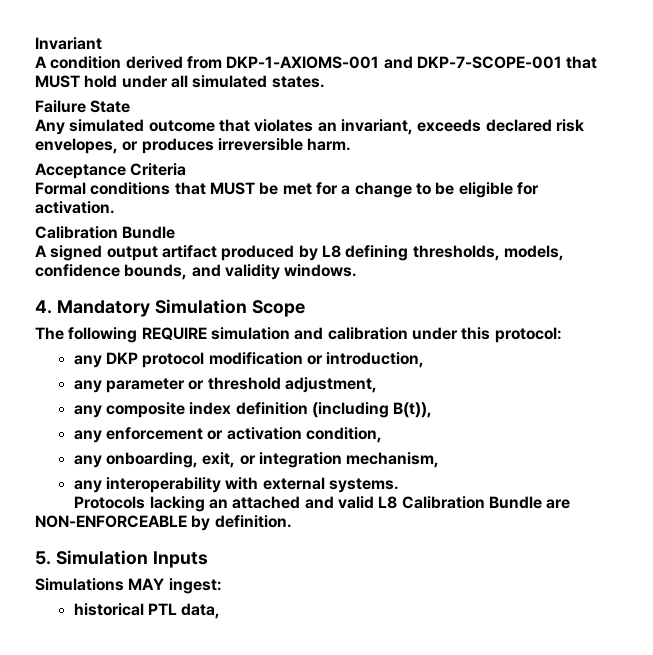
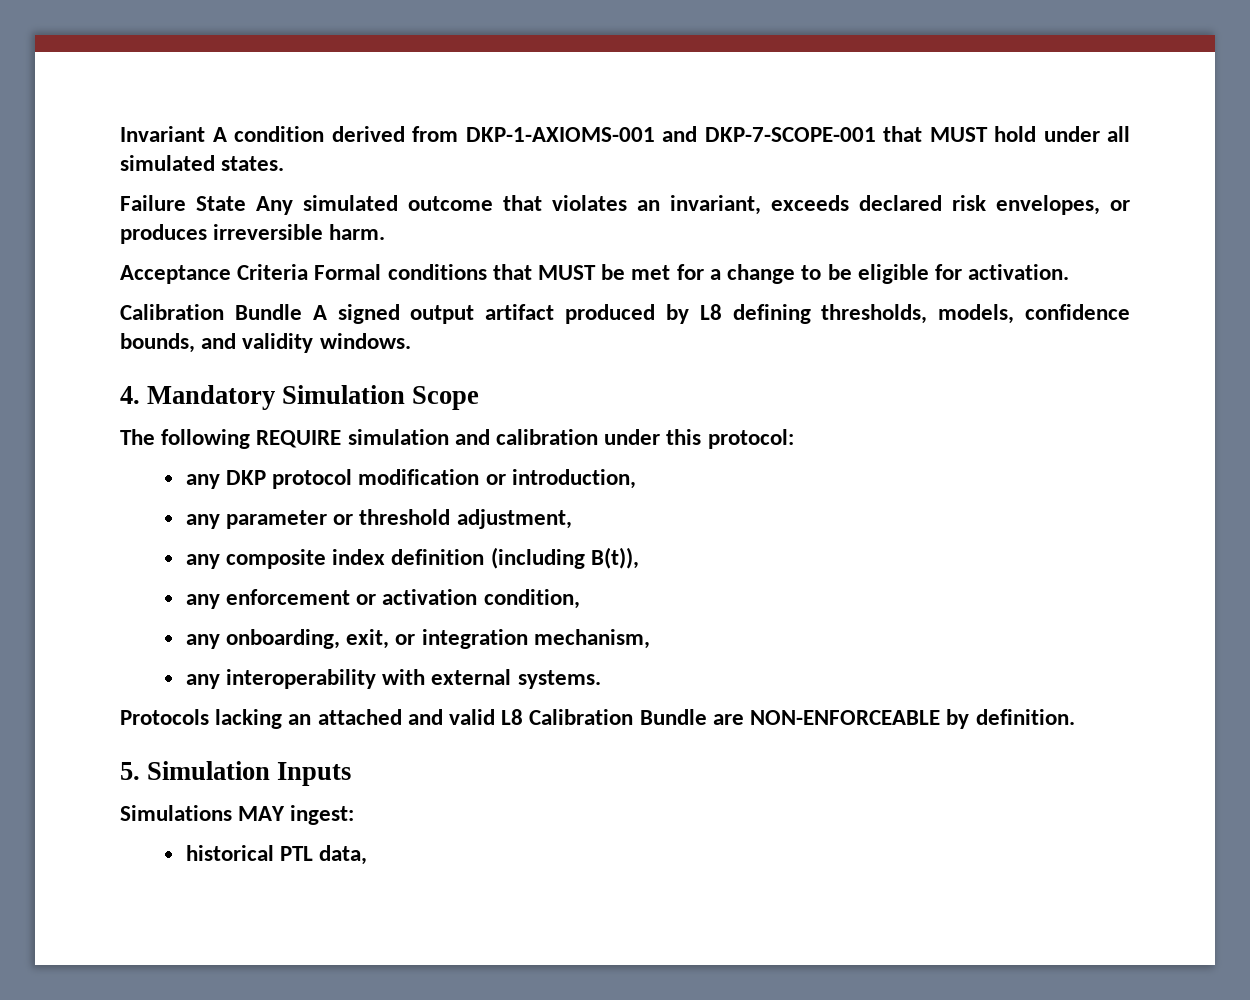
(102, 43) // -> (205, 134) none
(131, 106) // -> (246, 203) none
(187, 169) // -> (309, 272) none
(176, 232) // -> (302, 312) none

